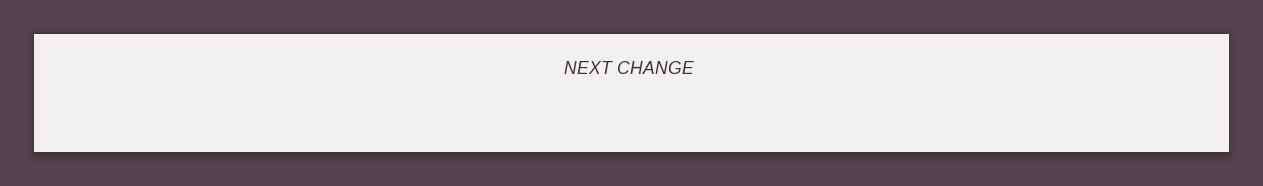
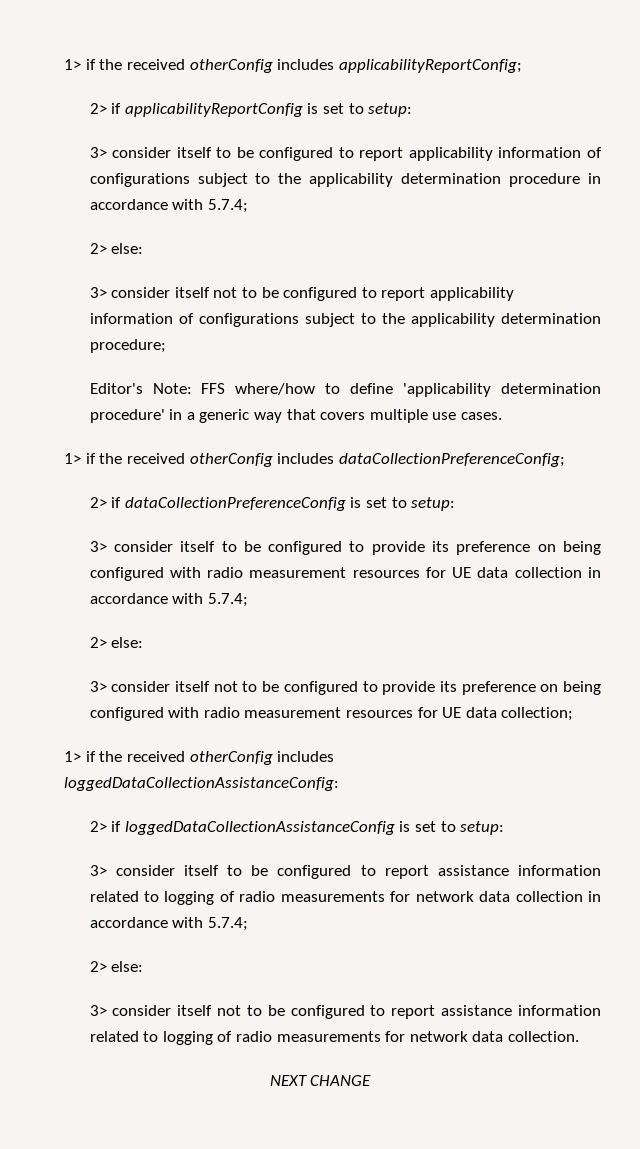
(564, 67) none -> [64,59,522,73] [89,103,413,117] [89,147,602,161] [89,173,601,187] [89,199,248,213] [89,243,144,254] [89,287,514,301] [89,313,601,327] [89,339,166,353] [89,383,601,397] [89,409,502,423] [64,453,565,467] [89,497,456,511] [89,541,601,555] [89,567,601,581] [89,593,248,607] [89,637,144,648] [89,681,601,695] [89,707,574,721] [64,751,335,765] [64,777,340,791] [89,821,505,835] [89,865,602,879] [89,891,601,905] [89,917,248,931] [89,961,144,972] [89,1005,601,1019] [89,1031,579,1045] 1> if the received otherConfig includes applicabilityReportConfig; // 2> if applicabilityReportConfig is set to setup: // 3> consider itself to be configured to report applicability information of configurations subject to the applicability determination procedure in accordance with 5.7.4; // 2> else: // 3> consider itself not to be configured to report applicability information of configurations subject to the applicability determination procedure; // Editor's Note: FFS where/how to define 'applicability determination procedure' in a generic way that covers multiple use cases. // 1> if the received otherConfig includes dataCollectionPreferenceConfig; // 2> if dataCollectionPreferenceConfig is set to setup: // 3> consider itself to be configured to provide its preference on being configured with radio measurement resources for UE data collection in accordance with 5.7.4; // 2> else: // 3> consider itself not to be configured to provide its preference on being configured with radio measurement resources for UE data collection; // 1> if the received otherConfig includes loggedDataCollectionAssistanceConfig: // 2> if loggedDataCollectionAssistanceConfig is set to setup: // 3> consider itself to be configured to report assistance information related to logging of radio measurements for network data collection in accordance with 5.7.4; // 2> else: // 3> consider itself not to be configured to report assistance information related to logging of radio measurements for network data collection. //

